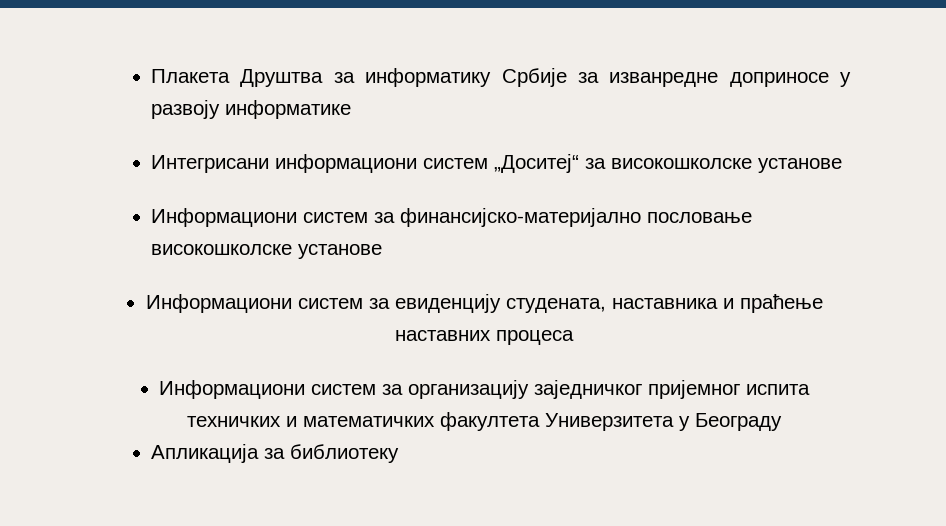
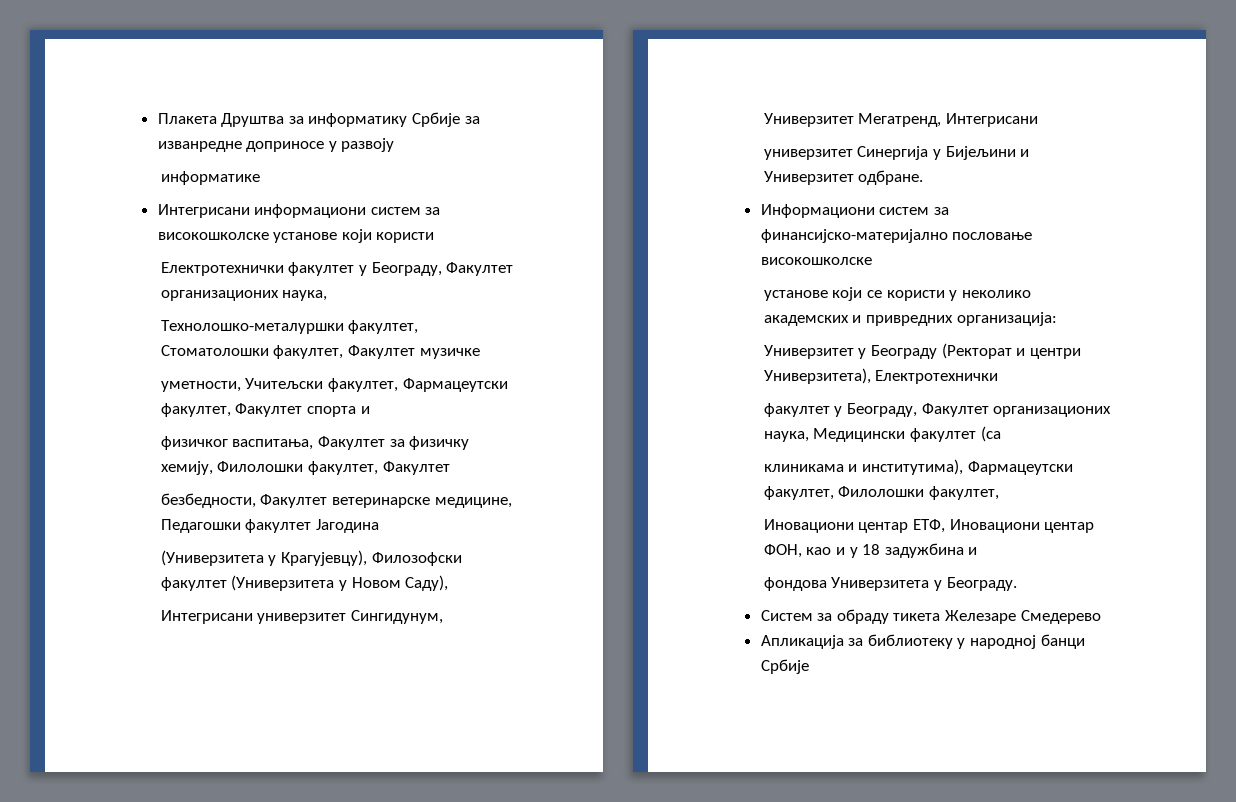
(221, 109) none -> (395, 145) //
[494,154,580,173] „Доситеј“ -> (421, 211) none
(843, 165) none -> [341,229,435,243] [160,262,514,276] [160,290,328,301] [160,320,419,334] [160,345,480,359] [160,378,508,392] [160,403,370,417] [160,436,470,450] [160,461,450,475] [160,493,512,508] [160,519,380,533] [160,550,462,566] [160,575,449,591] [160,610,444,624] [763,113,1039,127] [763,146,1030,160] [763,170,924,185] који користи // Електротехнички факултет у Београду, Факултет организационих наука, // Технолошко-металуршки факултет, Стоматолошки факултет, Факултет музичке // уметности, Учитељски факултет, Фармацеутски факултет, Факултет спорта и // физичког васпитања, Факултет за физичку хемију, Филолошки факултет, Факултет // безбедности, Факултет ветеринарске медицине, Педагошки факултет Јагодина // (Универзитета у Крагујевцу), Филозофски факултет (Универзитета у Новом Саду), // Интегрисани универзитет Сингидунум, Универзитет Мегатренд, Интегрисани // универзитет Синергија у Бијељини и Универзитет одбране.
[298,244,383,259] [145,294,823,313] [395,330,575,345] [159,380,811,399] [187,412,783,431] установе // Информациони систем за евиденцију студената, наставника и праћење наставних процеса // Информациони систем за организацију заједничког пријемног испита техничких и математичких факултета Универзитета у Београду -> [763,287,1031,301] [763,312,1057,326] [763,343,1081,359] [763,368,999,384] [763,403,1112,417] [763,426,1001,442] [763,459,1073,475] [763,486,1000,500] [763,519,1095,533] [763,543,978,558] [763,577,1017,591] [760,609,1101,624] // установе који се користи у неколико академских и привредних организација: // Универзитет у Београду (Ректорат и центри Универзитета), Електротехнички // факултет у Београду, Факултет организационих наука, Медицински факултет (са // клиникама и институтима), Фармацеутски факултет, Филолошки факултет, // Иновациони центар ЕТФ, Иновациони центар ФОН, као и у 18 задужбина и // фондова Универзитета у Београду. // Систем за обраду тикета Железаре Смедерево
(400, 453) none -> [957,634,1085,649] [760,659,809,674] у народној банци Србије

